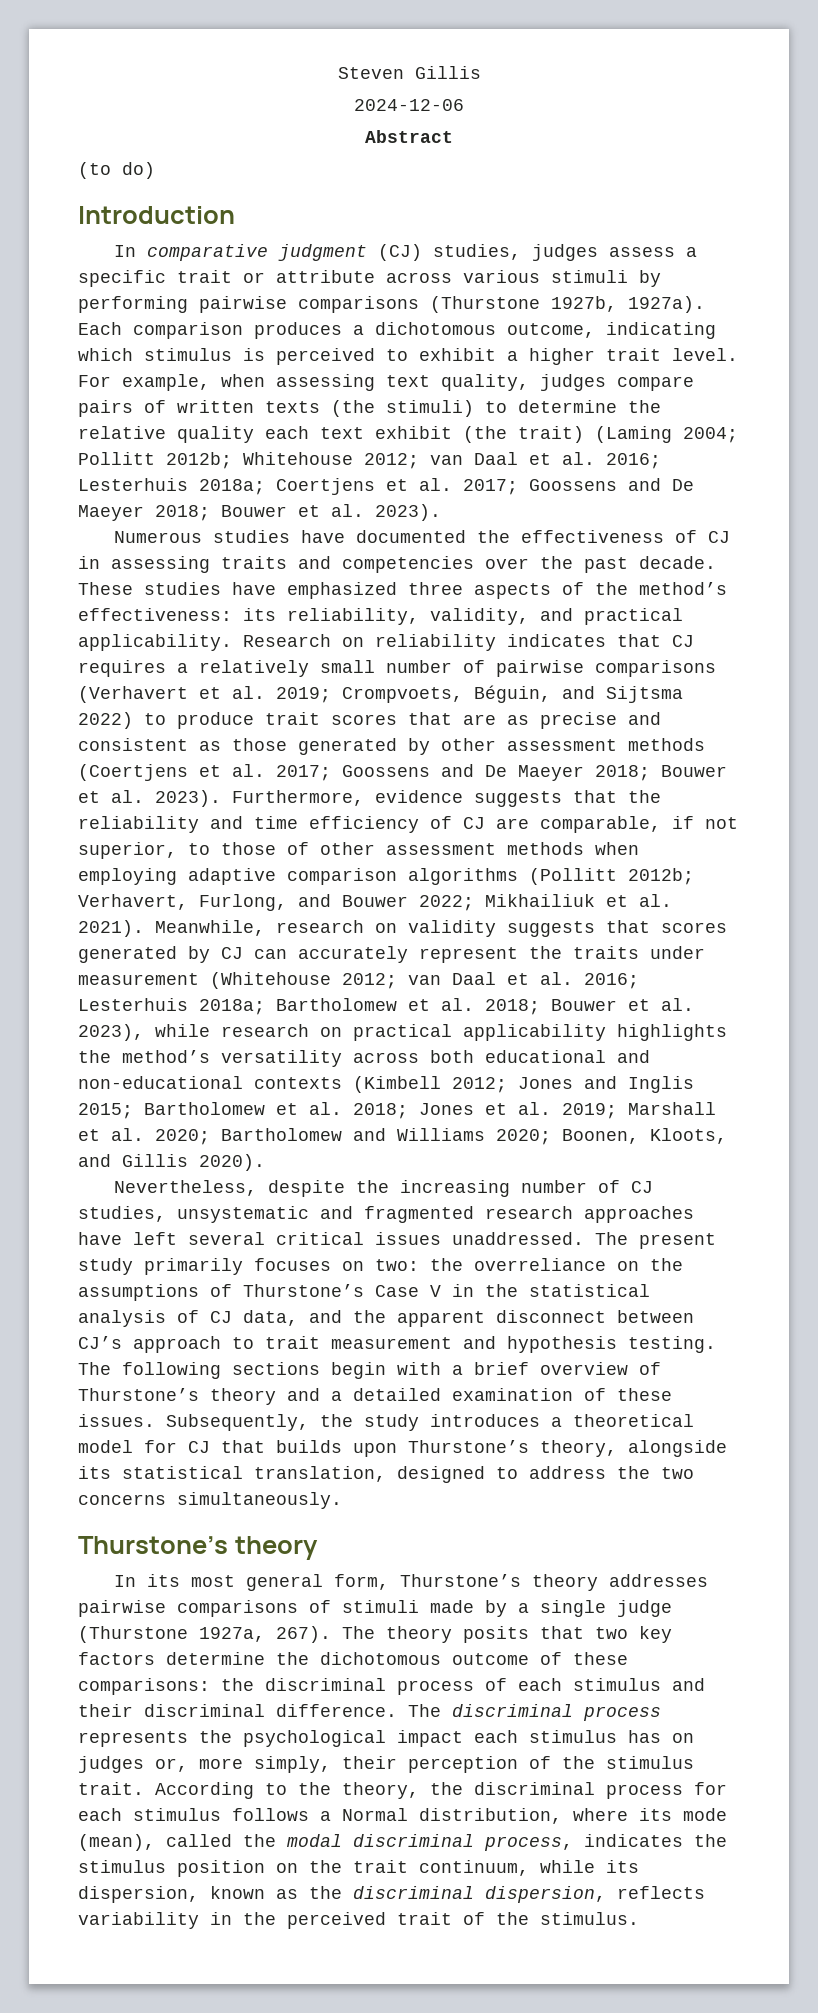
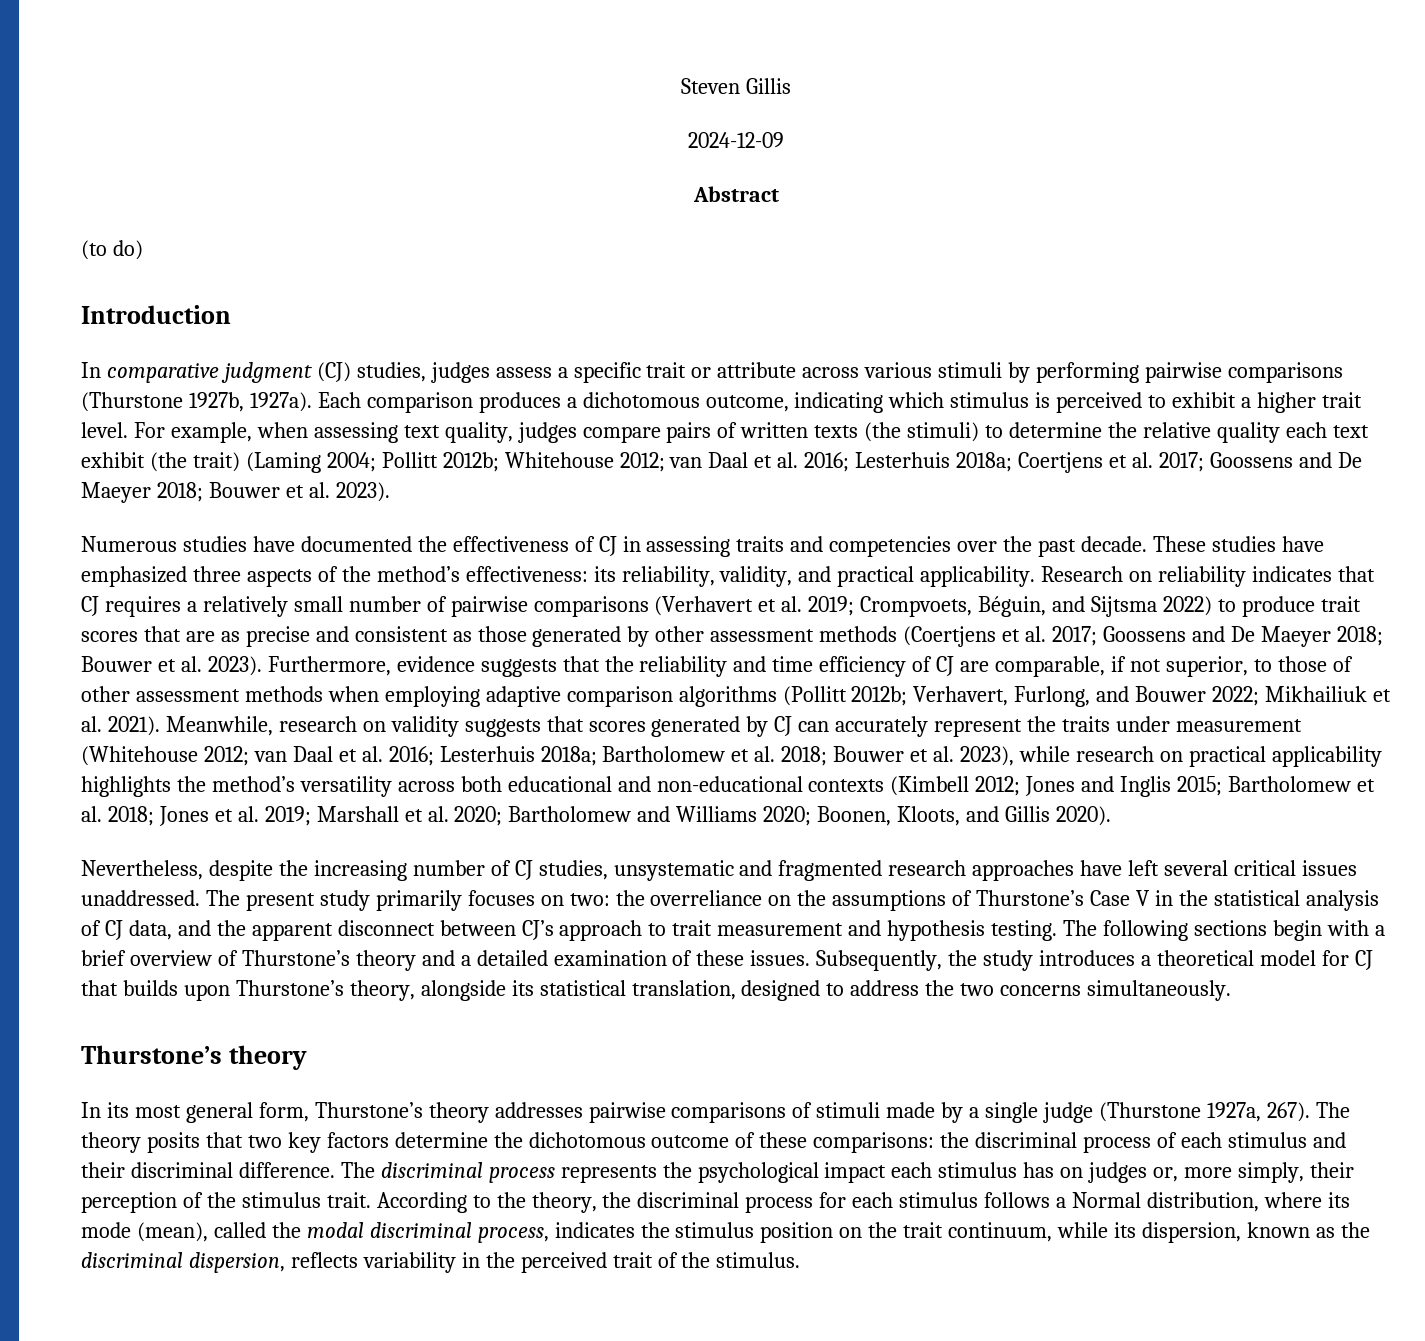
[354,99,464,111] 2024-12-06 -> [688,132,784,148] 2024-12-09

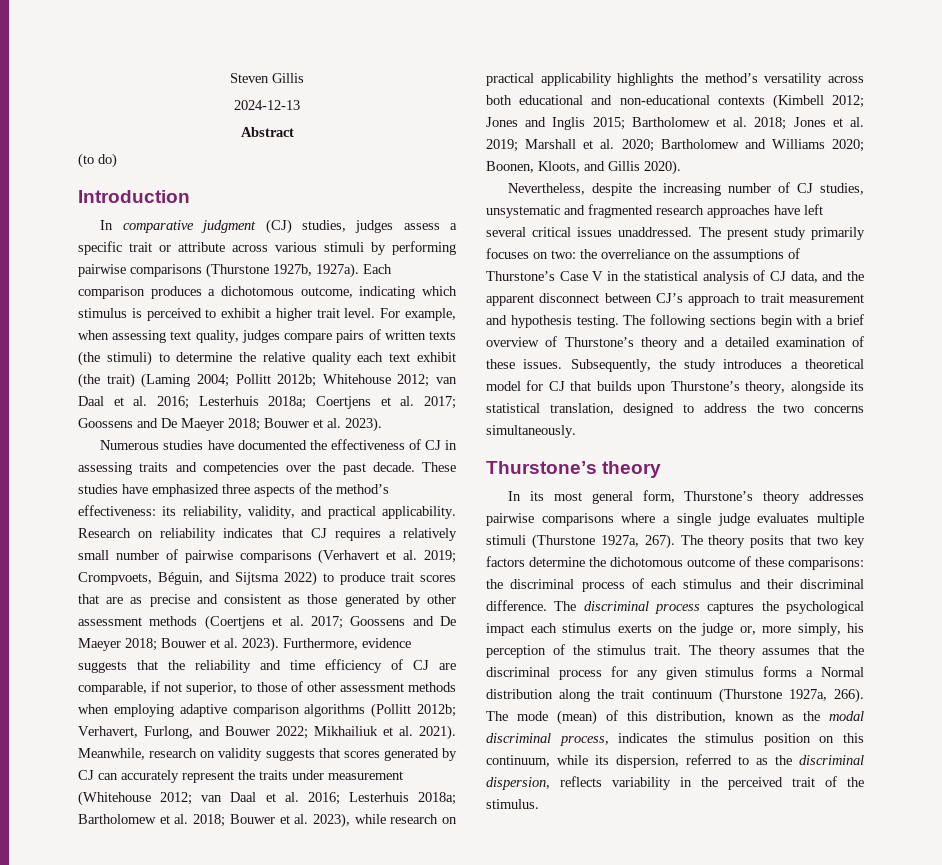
[688,132,784,148] 2024-12-09 -> [234,100,300,110] 2024-12-13
[792,1102,1094,1123] of stimuli made by a single judge -> [621,513,864,526] [486,535,526,545] where a single judge evaluates multiple stimuli
[560,1165,657,1183] represents -> [707,602,755,614] captures
[1023,1162,1148,1183] has on judges -> [617,623,733,636] exerts on the judge
[1309,1162,1354,1178] their -> [847,623,864,633] his
[376,1192,1350,1213] [81,1222,266,1242] According to the theory, the discriminal process for each stimulus follows a Normal distribution, where its mode (mean), called -> [688,645,864,658] [486,666,864,680] [486,688,864,703] [486,710,795,725] The theory assumes that the discriminal process for any given stimulus forms a Normal distribution along the trait continuum (Thurstone 1927a, 266). The mode (mean) of this distribution, known as
[868,1222,944,1238] the trait -> [843,733,864,743] this
[1246,1222,1310,1238] known -> [686,754,749,765] referred to

